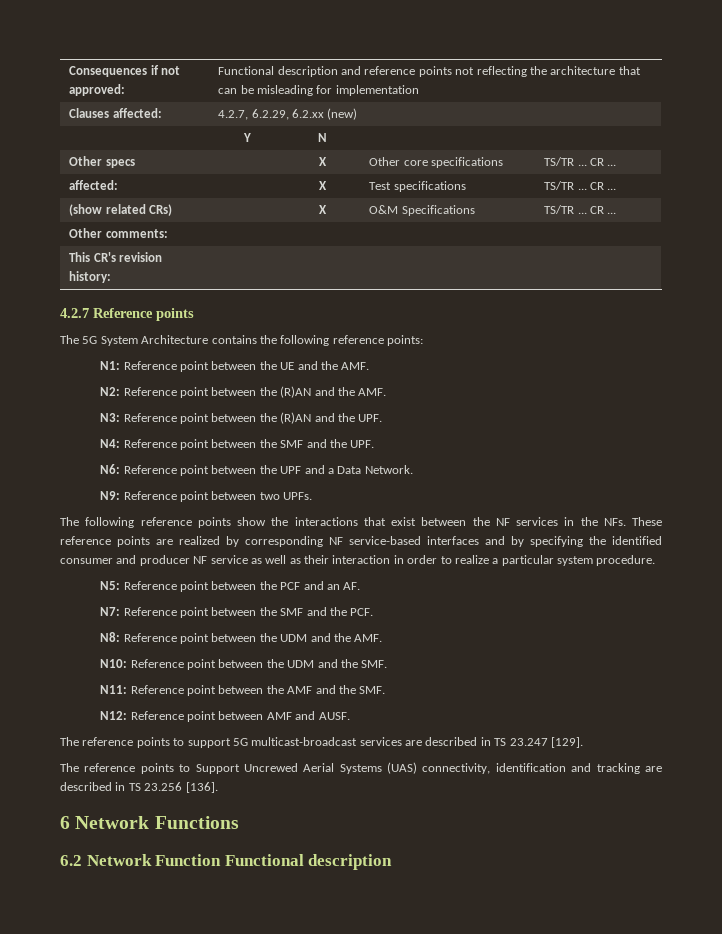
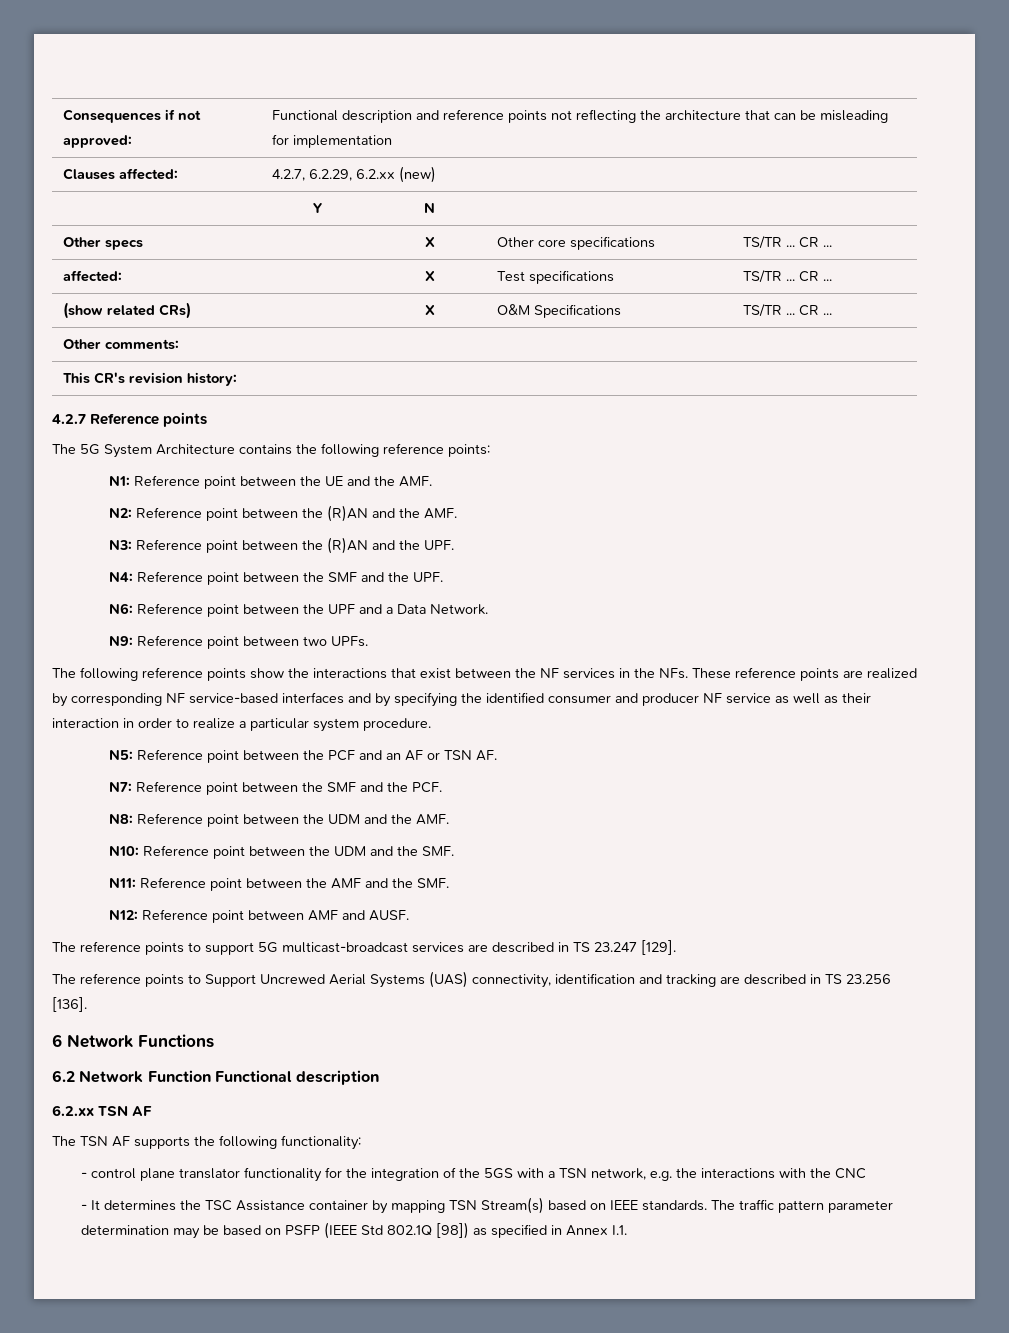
(340, 587) none -> [405,750,473,761] AF or TSN
(393, 862) none -> [52,1105,153,1116] [52,1135,361,1150] [80,1167,866,1182] [80,1197,893,1214] [80,1222,627,1239] // 6.2.xx TSN AF // The TSN AF supports the following functionality: // - control plane translator functionality for the integration of the 5GS with a TSN network, e.g. the interactions with the CNC // - It determines the TSC Assistance container by mapping TSN Stream(s) based on IEEE standards. The traffic pattern parameter determination may be based on PSFP (IEEE Std 802.1Q [98]) as specified in Annex I.1.

